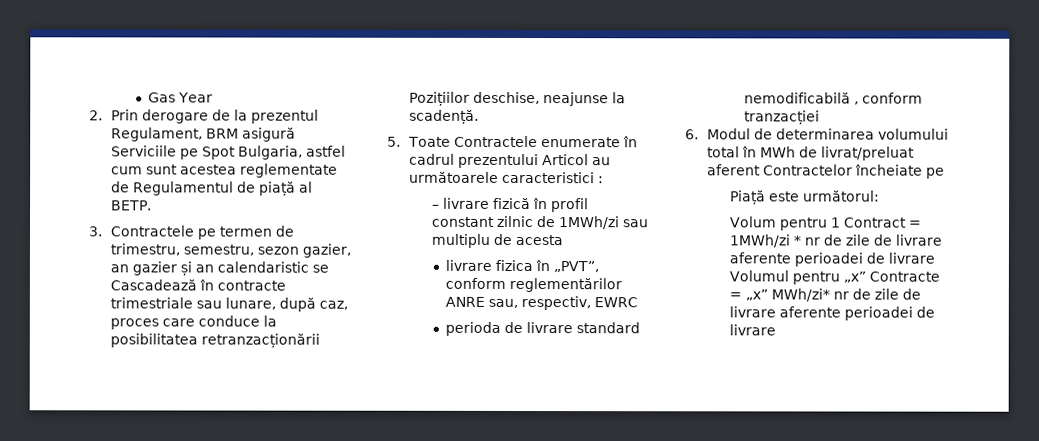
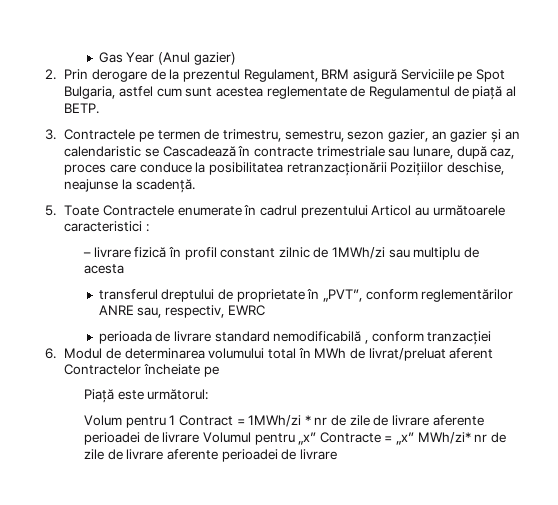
(214, 97) none -> [158,52,236,65] (Anul gazier)
[445,259,534,272] livrare fizica -> [98,289,305,302] transferul dreptului de proprietate
[445,321,502,336] perioda -> [98,331,152,344] perioada

